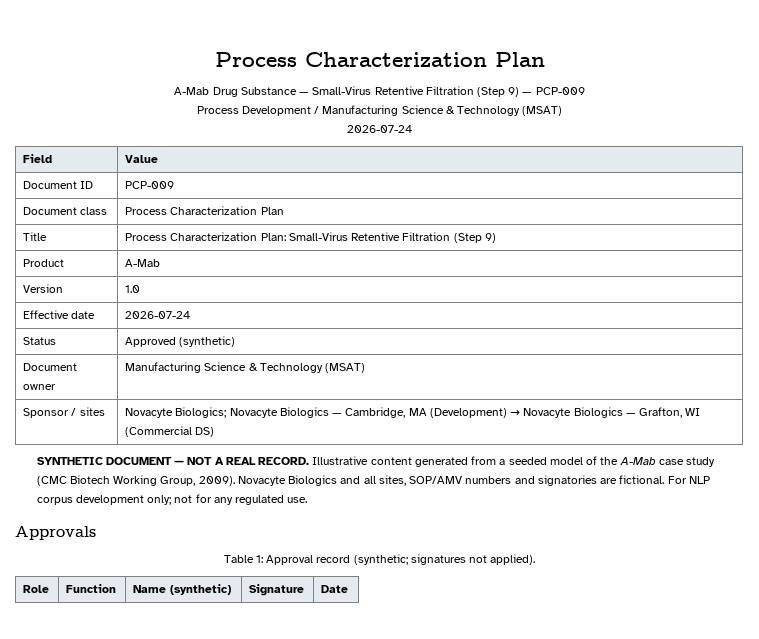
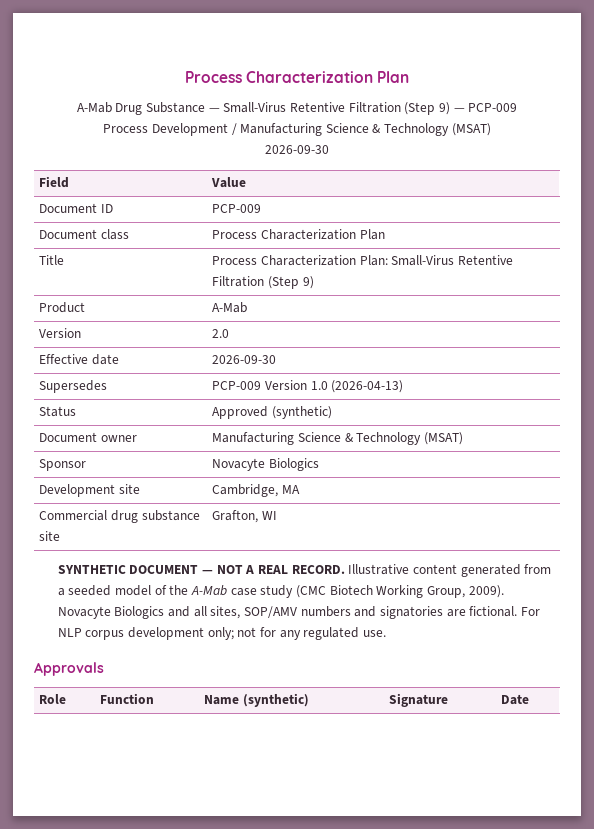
[347,125,412,133] 2026-07-24 -> [265,145,329,154] 2026-09-30
[125,285,141,293] 1.0 -> [212,329,230,338] 2.0
[125,311,191,319] 2026-07-24 -> [212,355,277,364] [39,380,108,393] [212,380,404,393] 2026-09-30 // Supersedes | PCP-009 Version 1.0 (2026-04-13)
[71,407,105,416] [125,407,343,418] / sites | Novacyte Biologics; Novacyte Biologics — -> [212,458,320,471] [39,484,141,497] | Novacyte Biologics // Development site |
[429,407,636,418] (Development) → Novacyte Biologics — -> [39,510,200,523] [39,531,61,541] // Commercial drug substance site |
[125,426,215,437] (Commercial DS) -> (278, 515) none
[223,554,536,565] // Table 1: Approval record (synthetic; signatures not applied). -> (104, 669) none

